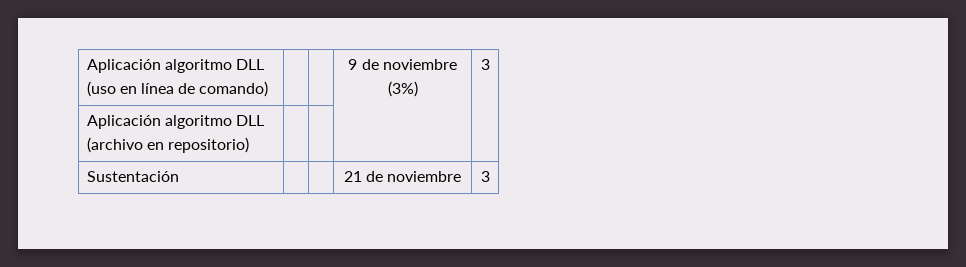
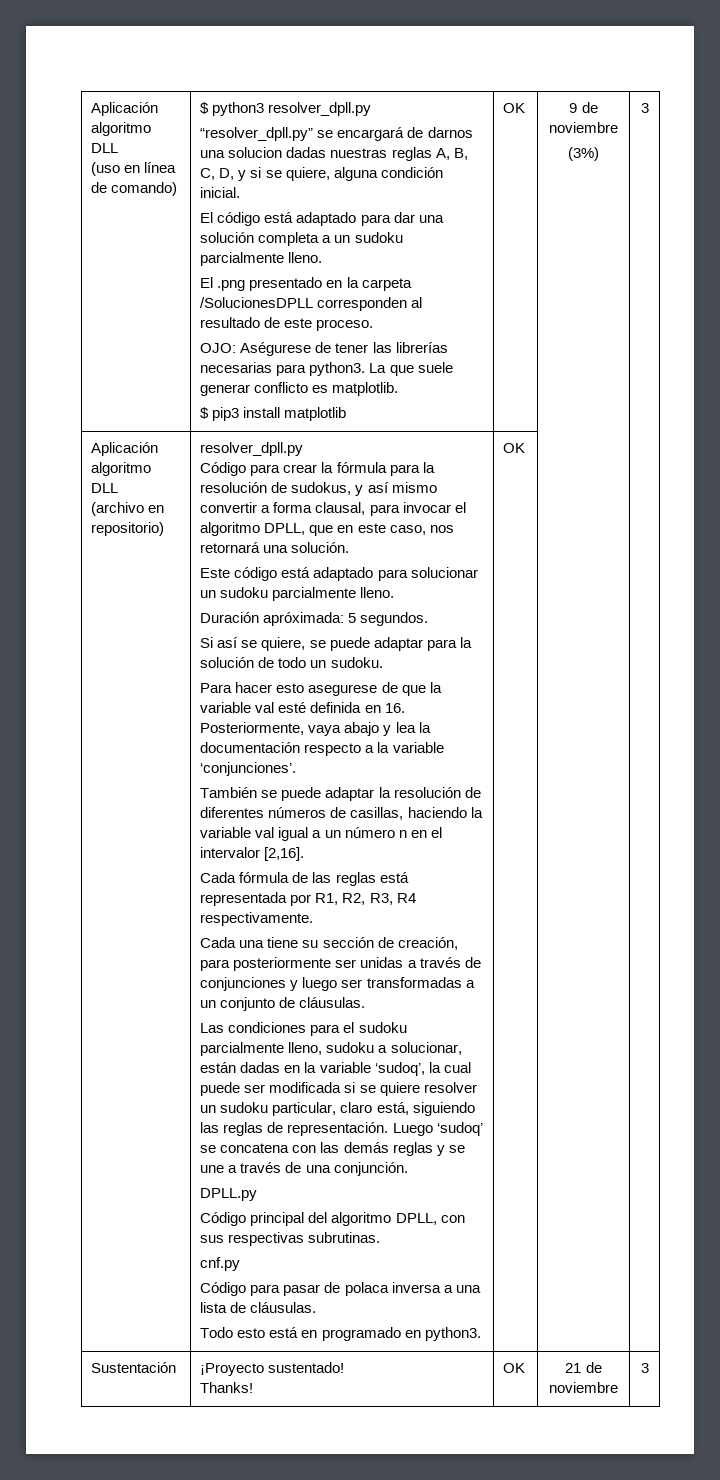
(269, 89) | -> [200,102,372,116] [200,127,473,141] [200,147,468,161] [200,167,443,181] [200,187,241,198] [200,212,444,226] [200,232,403,246] [200,252,323,266] [200,277,412,291] [200,297,423,311] [200,317,374,331] [200,342,448,356] [200,362,453,376] [200,382,399,396] [200,407,347,421] [503,103,526,113] $ python3 resolver_dpll.py // “resolver_dpll.py” se encargará de darnos una solucion dadas nuestras reglas A, B, C, D, y si se quiere, alguna condición inicial. // El código está adaptado para dar una solución completa a un sudoku parcialmente lleno. // El .png presentado en la carpeta /SolucionesDPLL corresponden al resultado de este proceso. // OJO: Aségurese de tener las librerías necesarias para python3. La que suele generar conflicto es matplotlib. // $ pip3 install matplotlib | OK
[86,171,179,182] | | | // Sustentación | | -> [200,442,304,456] [200,462,435,476] [200,482,437,496] [200,502,466,516] [200,522,454,536] [200,542,350,553] [200,567,478,581] [200,587,395,601] [200,612,429,626] [200,637,472,651] [200,657,383,668] [200,682,442,696] [200,702,405,713] [200,722,431,736] [200,742,444,756] [200,762,297,776] [200,787,481,801] [200,807,483,820] [200,827,442,841] [200,847,305,861] [200,872,409,886] [200,892,416,906] [200,912,314,926] [200,937,458,950] [200,957,481,971] [200,977,475,991] [200,997,366,1011] [200,1022,407,1036] [200,1042,462,1056] [200,1062,471,1076] [200,1082,477,1096] [200,1102,475,1116] [200,1122,483,1136] [200,1142,465,1156] [200,1162,408,1176] [200,1188,258,1201] [200,1212,465,1226] [200,1232,381,1246] [200,1257,241,1271] [200,1282,481,1296] [200,1302,317,1313] [200,1327,481,1341] [503,443,526,453] [91,1362,177,1373] [200,1362,345,1376] [200,1382,254,1393] [503,1363,526,1373] resolver_dpll.py // Código para crear la fórmula para la resolución de sudokus, y así mismo convertir a forma clausal, para invocar el algoritmo DPLL, que en este caso, nos retornará una solución. // Este código está adaptado para solucionar un sudoku parcialmente lleno. // Duración apróximada: 5 segundos. // Si así se quiere, se puede adaptar para la solución de todo un sudoku. // Para hacer esto asegurese de que la variable val esté definida en 16. Posteriormente, vaya abajo y lea la documentación respecto a la variable ‘conjunciones’. // También se puede adaptar la resolución de diferentes números de casillas, haciendo la variable val igual a un número n en el intervalor [2,16]. // Cada fórmula de las reglas está representada por R1, R2, R3, R4 respectivamente. // Cada una tiene su sección de creación, para posteriormente ser unidas a través de conjunciones y luego ser transformadas a un conjunto de cláusulas. // Las condiciones para el sudoku parcialmente lleno, sudoku a solucionar, están dadas en la variable ‘sudoq’, la cual puede ser modificada si se quiere resolver un sudoku particular, claro está, siguiendo las reglas de representación. Luego ‘sudoq’ se concatena con las demás reglas y se une a través de una conjunción. // DPLL.py // Código principal del algoritmo DPLL, con sus respectivas subrutinas. // cnf.py // Código para pasar de polaca inversa a una lista de cláusulas. // Todo esto está en programado en python3. | OK | | // Sustentación | ¡Proyecto sustentado! // Thanks! | OK

